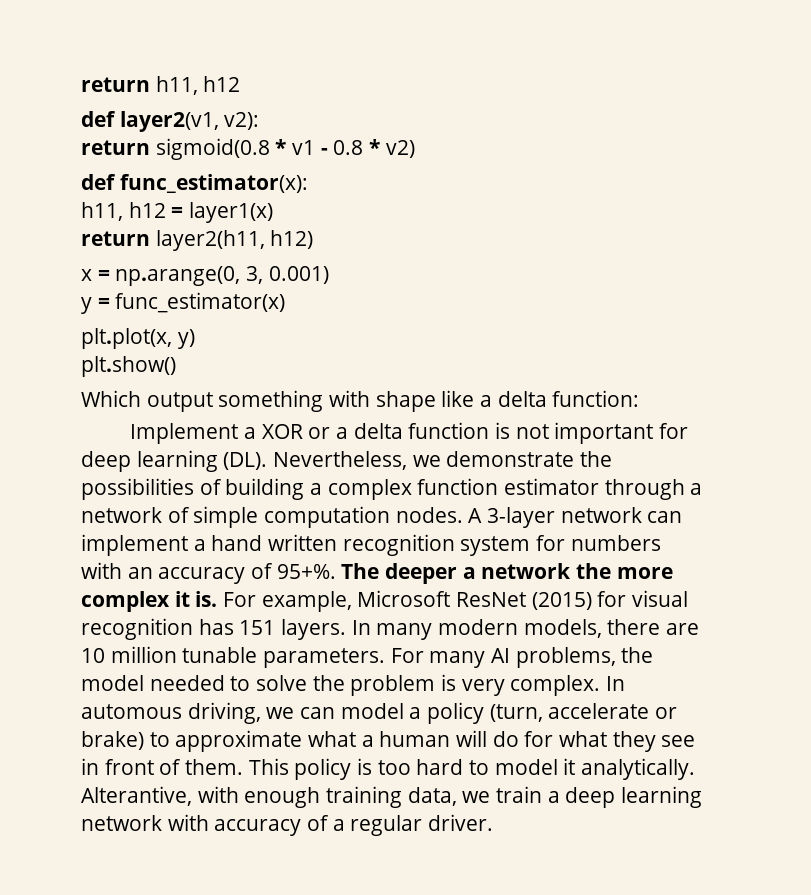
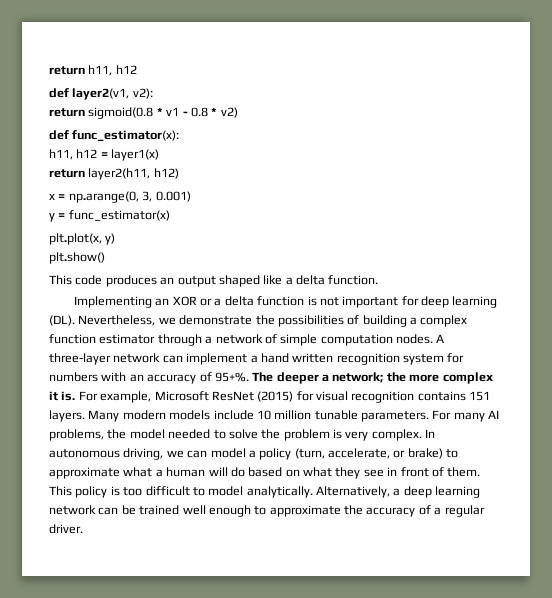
[81,390,640,412] [130,423,257,444] Which output something with shape like a delta function: // Implement a -> [49,275,379,287] [73,296,170,308] This code produces an output shaped like a delta function. // Implementing an
[487,507,556,528] 3-layer -> [49,353,111,365] three-layer
[481,563,572,579] network -> [332,372,384,383] network;
[198,619,234,635] has -> [417,391,466,401] contains
[351,619,700,640] In many modern models, there are -> [88,410,254,422] Many modern models include
[81,704,182,719] automous -> [49,449,120,458] autonomous
[548,703,650,719] accelerate -> [328,448,390,459] accelerate,
[524,731,554,747] for -> [248,467,300,477] based on
[416,759,464,775] hard -> [145,486,190,496] difficult
[563,758,696,780] [81,786,703,808] [81,814,209,831] it analytically. Alterantive, with enough training data, we train a deep learning network with -> [246,486,481,498] [49,505,363,517] analytically. Alternatively, a deep learning network can be trained well enough to approximate the

